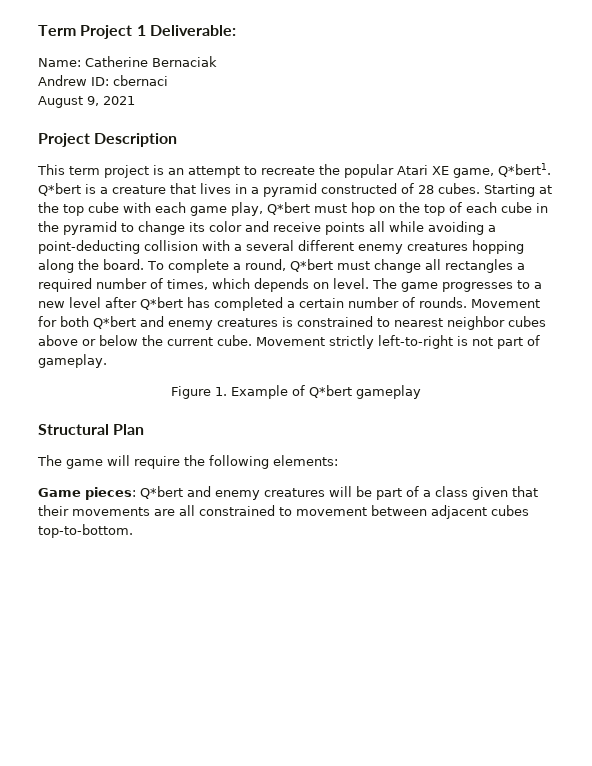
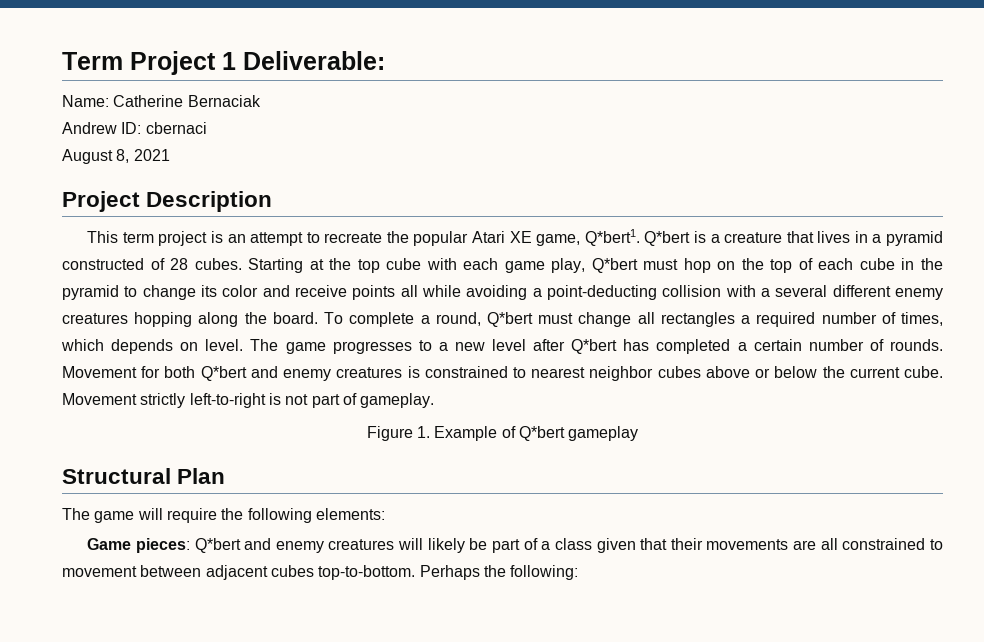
[87,96,99,106] 9, -> [116,149,130,163] 8,
(352, 491) none -> [427,538,465,553] likely
(133, 531) none -> [419,565,579,580] Perhaps the following:

